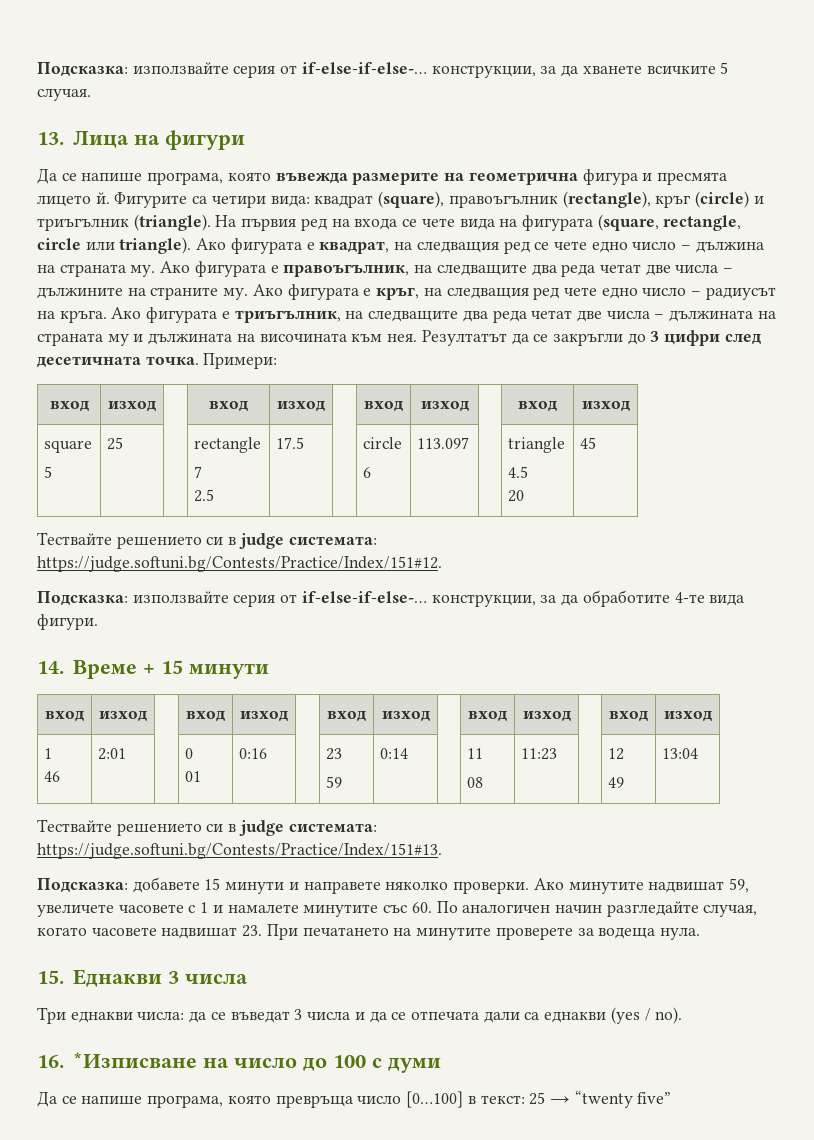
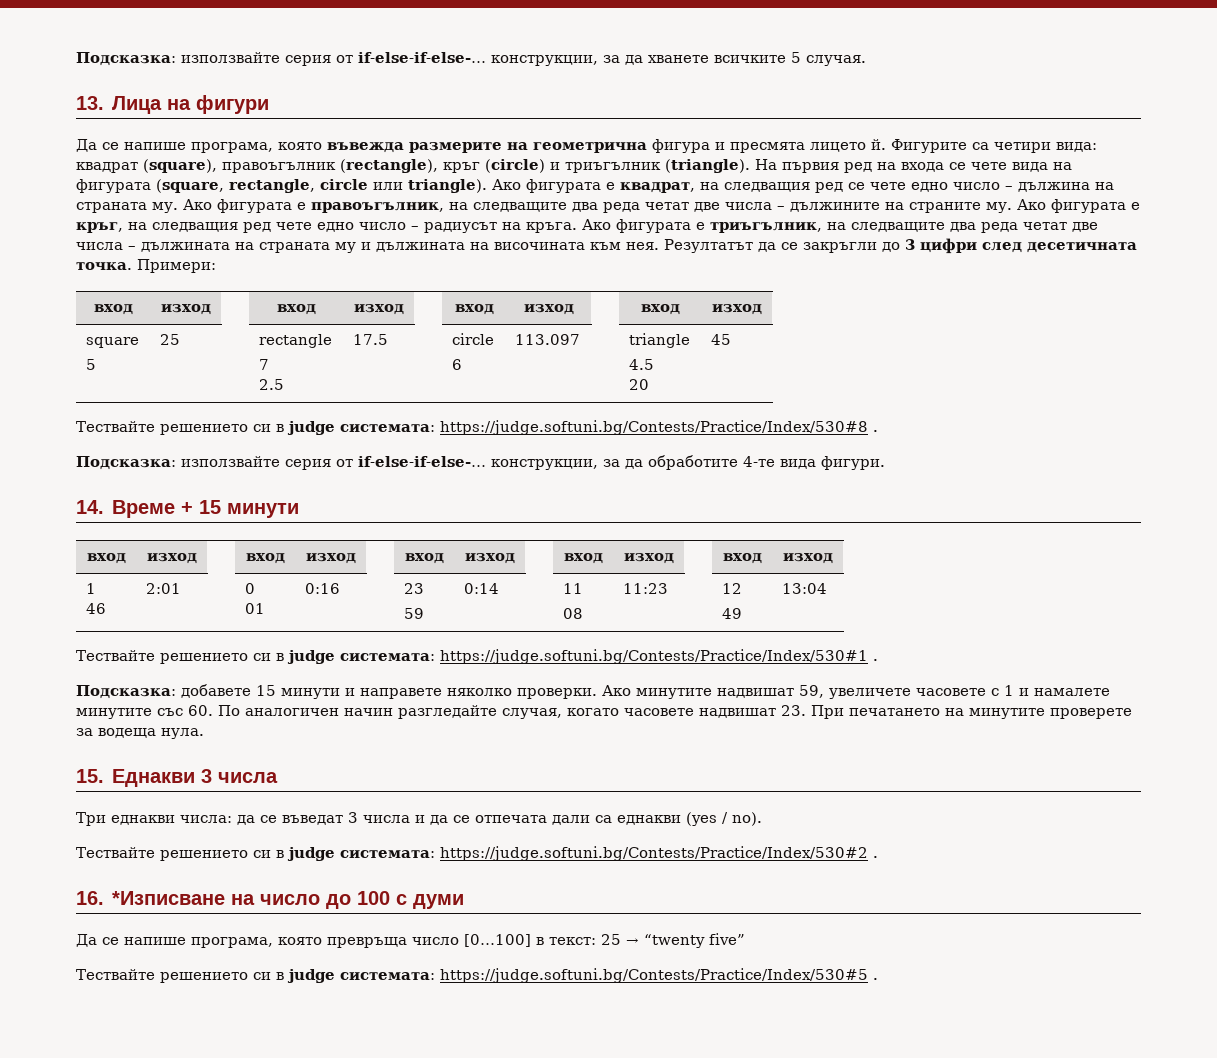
[37,556,442,572] https://judge.softuni.bg/Contests/Practice/Index/151#12. -> [440,420,878,435] https://judge.softuni.bg/Contests/Practice/Index/530#8 .
[37,843,442,859] https://judge.softuni.bg/Contests/Practice/Index/151#13. -> [440,649,878,664] https://judge.softuni.bg/Contests/Practice/Index/530#1 .
(683, 1015) none -> [76,846,878,861] // Тествайте решението си в judge системата: https://judge.softuni.bg/Contests/Practice/Index/530#2 .
(672, 1098) none -> [76,968,878,983] // Тествайте решението си в judge системата: https://judge.softuni.bg/Contests/Practice/Index/530#5 .

